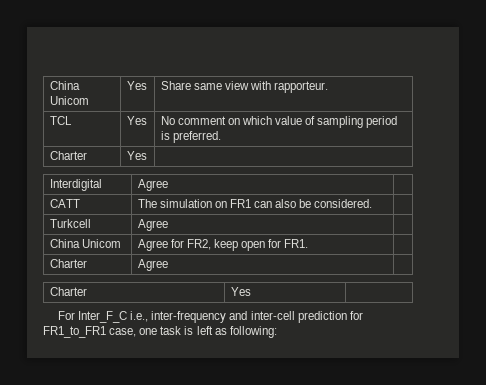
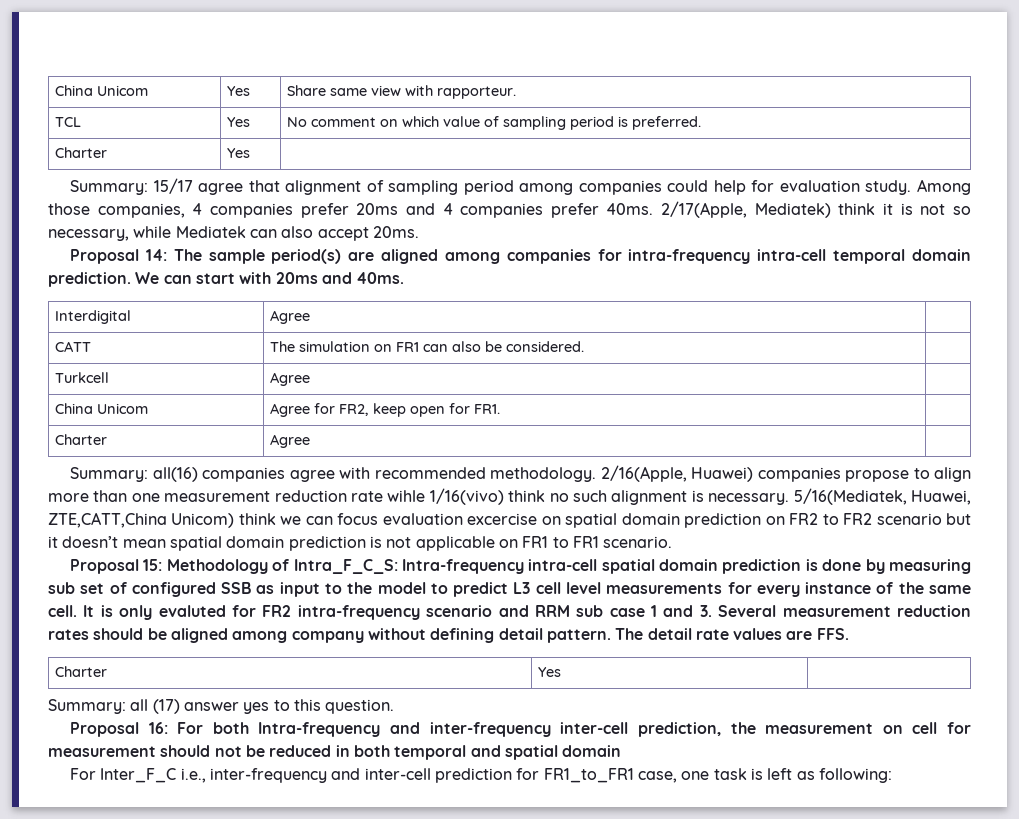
(147, 155) none -> [70,178,971,195] [48,201,971,218] [48,226,419,241] [70,249,972,264] [48,272,405,287] // Summary: 15/17 agree that alignment of sampling period among companies could help for evaluation study. Among those companies, 4 companies prefer 20ms and 4 companies prefer 40ms. 2/17(Apple, Mediatek) think it is not so necessary, while Mediatek can also accept 20ms. // Proposal 14: The sample period(s) are aligned among companies for intra-frequency intra-cell temporal domain prediction. We can start with 20ms and 40ms.
[49,287,87,296] [230,287,251,296] // Charter | Yes | -> [70,465,972,482] [48,488,971,505] [48,512,972,528] [48,536,673,551] [70,559,972,574] [48,582,972,597] [48,605,972,620] [48,628,849,643] [55,666,108,677] [538,667,562,677] [48,699,395,714] [70,722,971,737] [48,745,622,760] // Summary: all(16) companies agree with recommended methodology. 2/16(Apple, Huawei) companies propose to align more than one measurement reduction rate wihle 1/16(vivo) think no such alignment is necessary. 5/16(Mediatek, Huawei, ZTE,CATT,China Unicom) think we can focus evaluation excercise on spatial domain prediction on FR2 to FR2 scenario but it doesn’t mean spatial domain prediction is not applicable on FR1 to FR1 scenario. // Proposal 15: Methodology of Intra_F_C_S: Intra-frequency intra-cell spatial domain prediction is done by measuring sub set of configured SSB as input to the model to predict L3 cell level measurements for every instance of the same cell. It is only evaluted for FR2 intra-frequency scenario and RRM sub case 1 and 3. Several measurement reduction rates should be aligned among company without defining detail pattern. The detail rate values are FFS. // Charter | Yes | // Summary: all (17) answer yes to this question. // Proposal 16: For both Intra-frequency and inter-frequency inter-cell prediction, the measurement on cell for measurement should not be reduced in both temporal and spatial domain

